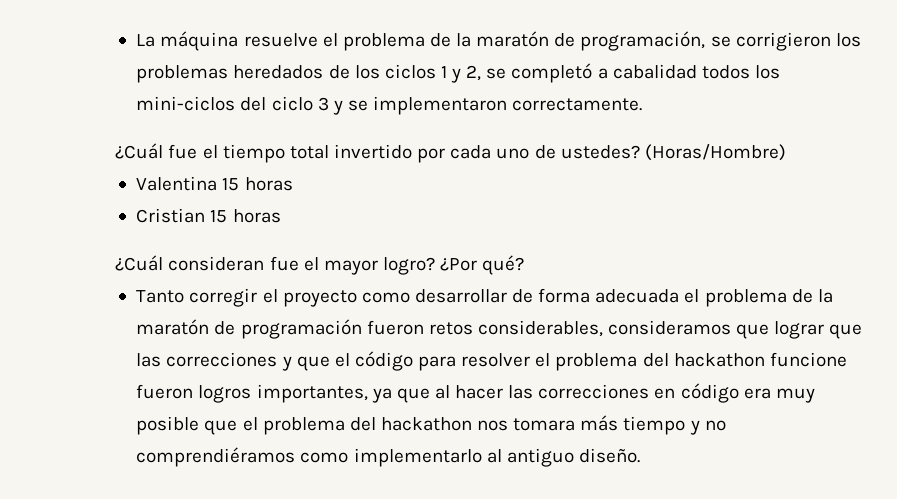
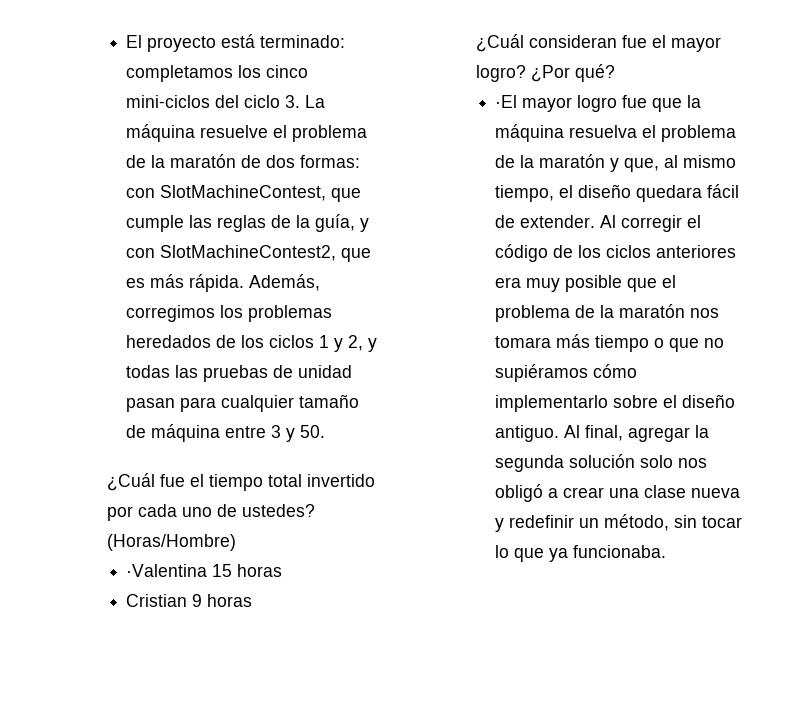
(136, 40) none -> [126,34,346,52] [126,65,309,82] [126,95,301,108] El proyecto está terminado: completamos los cinco mini-ciclos del ciclo 3.
[580,31,831,51] programación, se corrigieron -> [266,155,361,168] [126,185,362,202] [126,214,370,232] [126,245,372,262] [126,274,321,292] [126,305,216,322] dos formas: con SlotMachineContest, que cumple las reglas de la guía, y con SlotMachineContest2, que es más rápida. Además, corregimos
[486,63,780,83] [136,96,643,115] se completó a cabalidad todos los mini-ciclos del ciclo 3 y se implementaron correctamente. -> [368,338,378,352] [126,365,353,382] [126,394,360,412] [126,424,326,442] y todas las pruebas de unidad pasan para cualquier tamaño de máquina entre 3 y 50.
[136,176,218,191] Valentina -> [126,564,208,577] ·Valentina
[210,210,228,223] 15 -> [192,594,203,607] 9
[136,288,833,307] [136,319,863,339] [136,351,847,371] [136,383,739,403] Tanto corregir el proyecto como desarrollar de forma adecuada el problema de la maratón de programación fueron retos considerables, consideramos que lograr que las correcciones y que el código para resolver el problema del hackathon funcione fueron logros importantes, ya que al hacer las correcciones en código -> [495,95,702,112] [495,124,737,142] [495,154,737,172] [495,184,740,202] [495,215,702,232] [495,244,737,262] ·El mayor logro fue que la máquina resuelva el problema de la maratón y que, al mismo tiempo, el diseño quedara fácil de extender. Al corregir el código de los ciclos anteriores
[349,417,472,431] del hackathon -> [575,304,686,318] de la maratón
[689,420,726,435] [136,447,640,467] y no comprendiéramos como implementarlo al antiguo diseño. -> [654,338,725,352] [495,364,638,382] [495,394,736,412] [495,425,710,442] [495,454,708,472] [495,484,741,502] [495,514,743,532] [495,545,667,562] o que no supiéramos cómo implementarlo sobre el diseño antiguo. Al final, agregar la segunda solución solo nos obligó a crear una clase nueva y redefinir un método, sin tocar lo que ya funcionaba.

